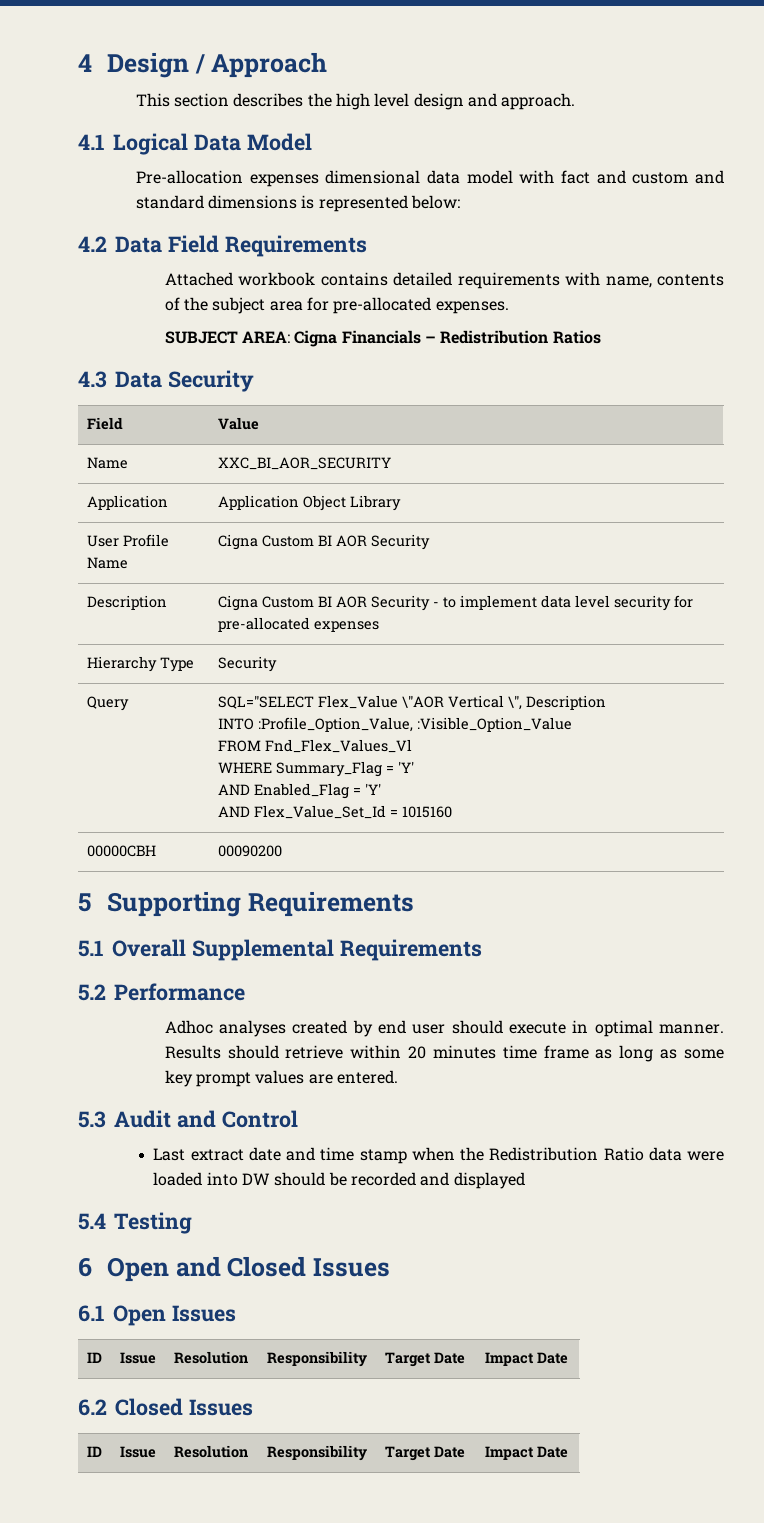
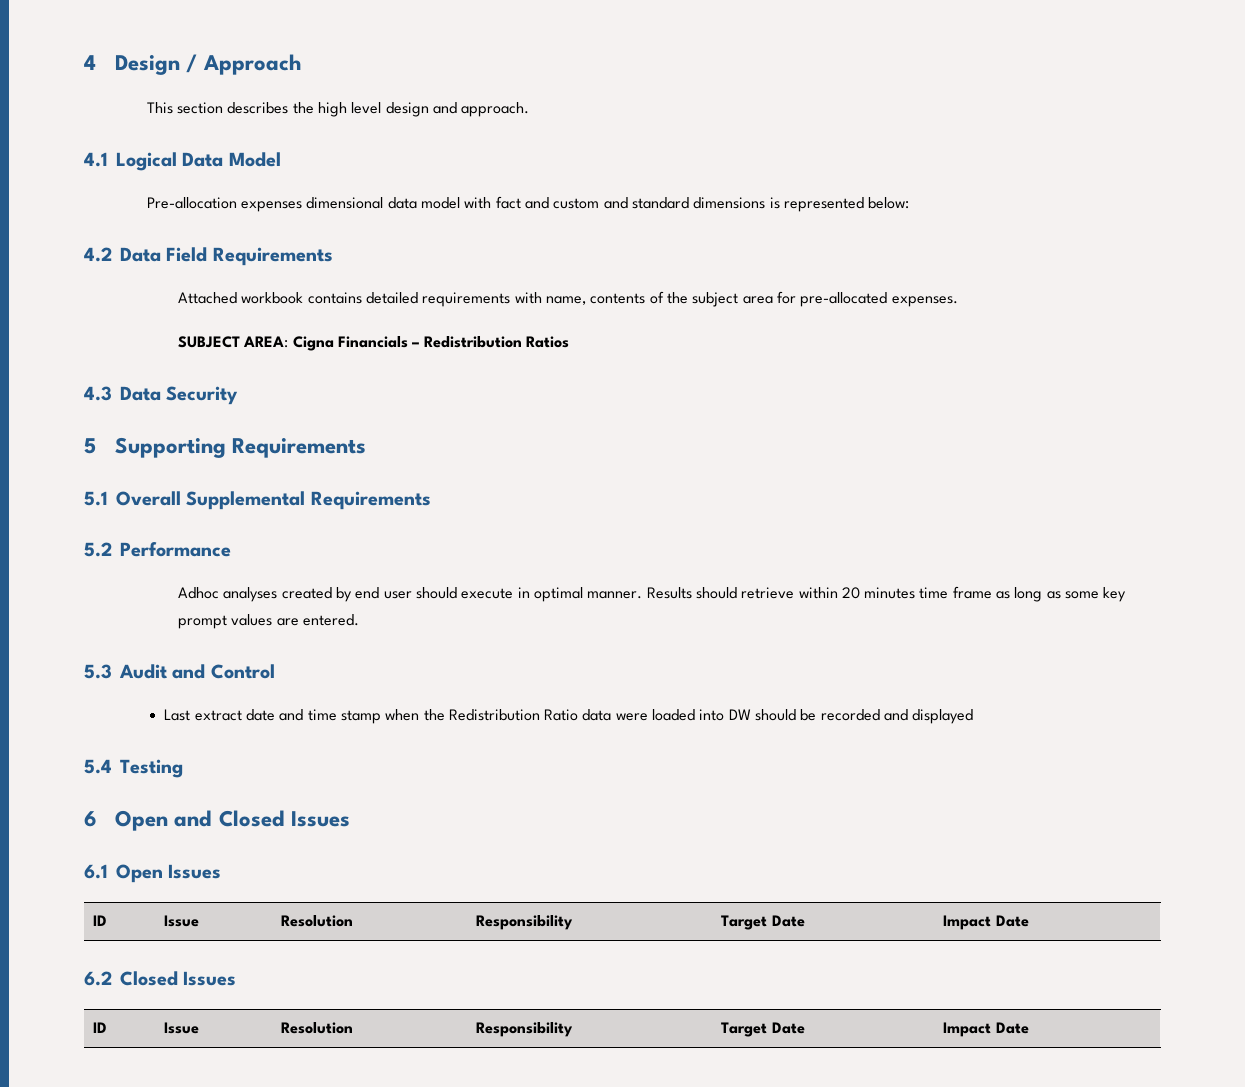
[86,417,123,430] [217,417,259,430] [86,457,128,469] [217,457,391,470] [86,495,168,510] [217,495,401,511] [86,534,169,547] [86,557,128,569] [217,534,430,550] [86,595,167,610] [217,595,693,611] [217,617,379,632] [86,656,194,672] [217,656,277,672] [86,696,129,711] [217,695,606,710] [217,717,572,732] [217,739,412,753] [217,761,414,777] [217,783,381,799] [217,805,452,819] [86,845,156,857] [217,845,282,857] // Field | Value // Name | XXC_BI_AOR_SECURITY // Application | Application Object Library // User Profile Name | Cigna Custom BI AOR Security // Description | Cigna Custom BI AOR Security - to implement data level security for pre-allocated expenses // Hierarchy Type | Security // Query | SQL="SELECT Flex_Value \"AOR Vertical \", Description // INTO :Profile_Option_Value, :Visible_Option_Value // FROM Fnd_Flex_Values_Vl // WHERE Summary_Flag = 'Y' // AND Enabled_Flag = 'Y' // AND Flex_Value_Set_Id = 1015160 // 00000CBH | 00090200 -> (239, 395) none

